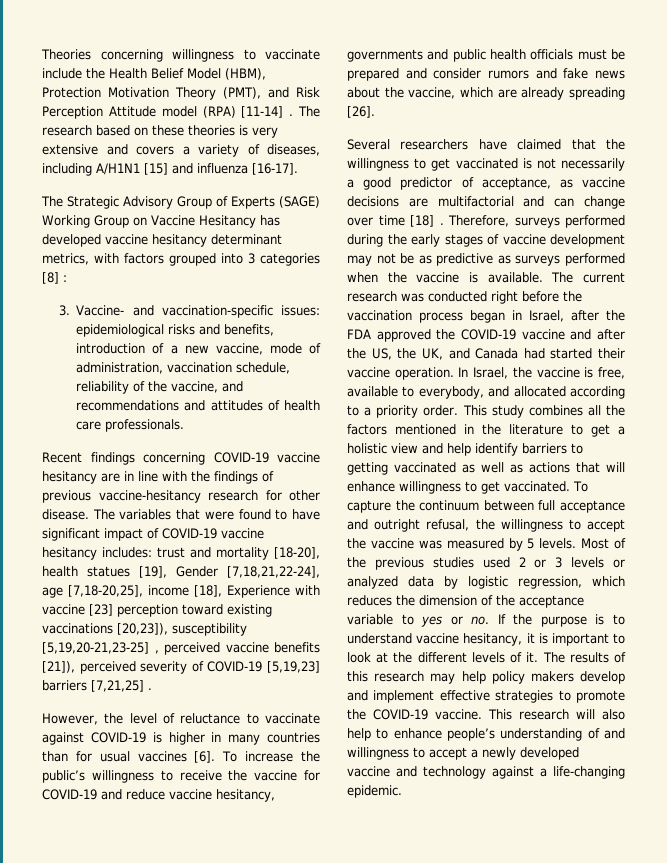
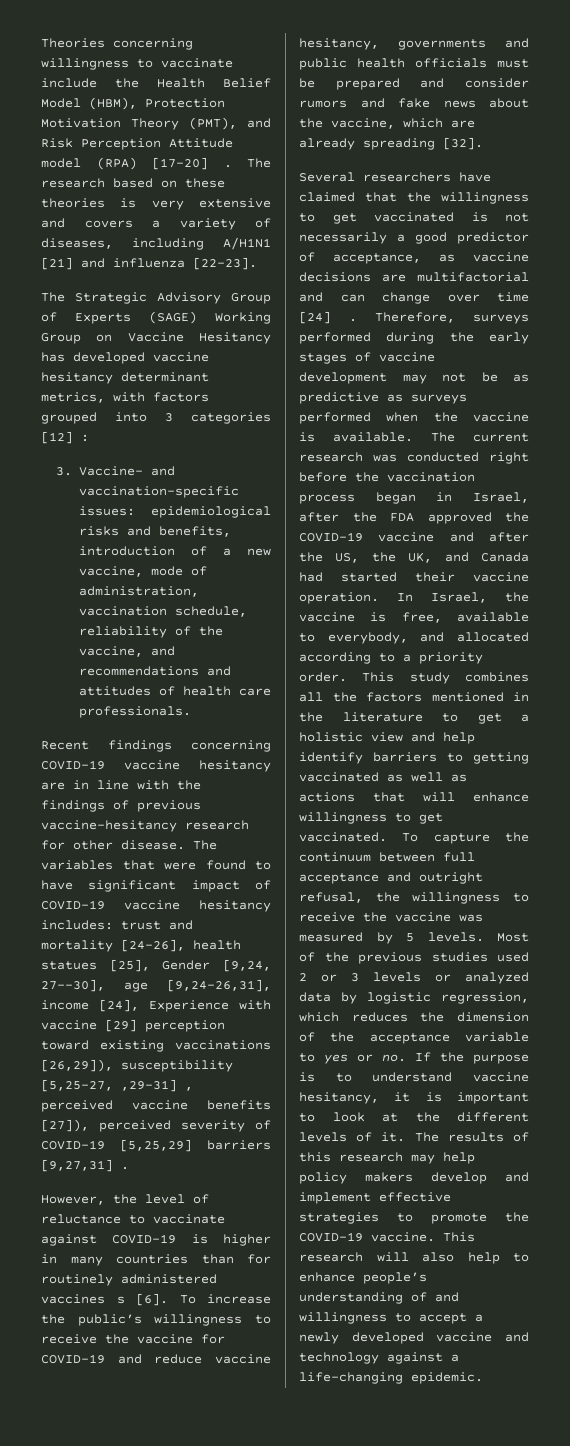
[241,106,284,118] [11-14] -> [152,157,208,170] [17-20]
[144,163,168,175] [15] -> [41,257,73,270] [21]
[252,163,298,175] [16-17]. -> [193,257,257,270] [22-23].
[42,272,59,284] [8] -> [41,431,73,444] [12]
[274,547,320,559] [18-20], -> [121,939,185,952] [24-26],
[139,566,320,578] [42,585,222,598] [19], Gender [7,18,21,22-24], age [7,18-20,25], income [18], -> [109,959,271,972] [41,979,271,992] [41,999,139,1012] [25], Gender [9,24, 27--30], age [9,24-26,31], income [24],
[89,604,113,616] [23] -> [105,1019,137,1032] [29]
[117,623,247,636] [42,642,149,654] [20,23]), susceptibility [5,19,20-21,23-25] -> [41,1059,233,1072] [41,1079,177,1092] [26,29]), susceptibility [5,25-27, ,29-31]
[42,661,75,673] [21]), -> [41,1119,89,1132] [27]),
[267,661,320,673] [42,680,144,692] [5,19,23] barriers [7,21,25] -> [120,1139,271,1152] [41,1159,113,1172] [5,25,29] barriers [9,27,31]
[99,751,187,762] usual vaccines -> [41,1274,217,1286] [41,1294,125,1304] routinely administered vaccines s
[347,106,375,118] [26]. -> [443,137,483,150] [32].
[410,215,434,227] [18] -> [299,311,331,324] [24]
[587,519,625,532] accept -> [299,912,355,922] receive

